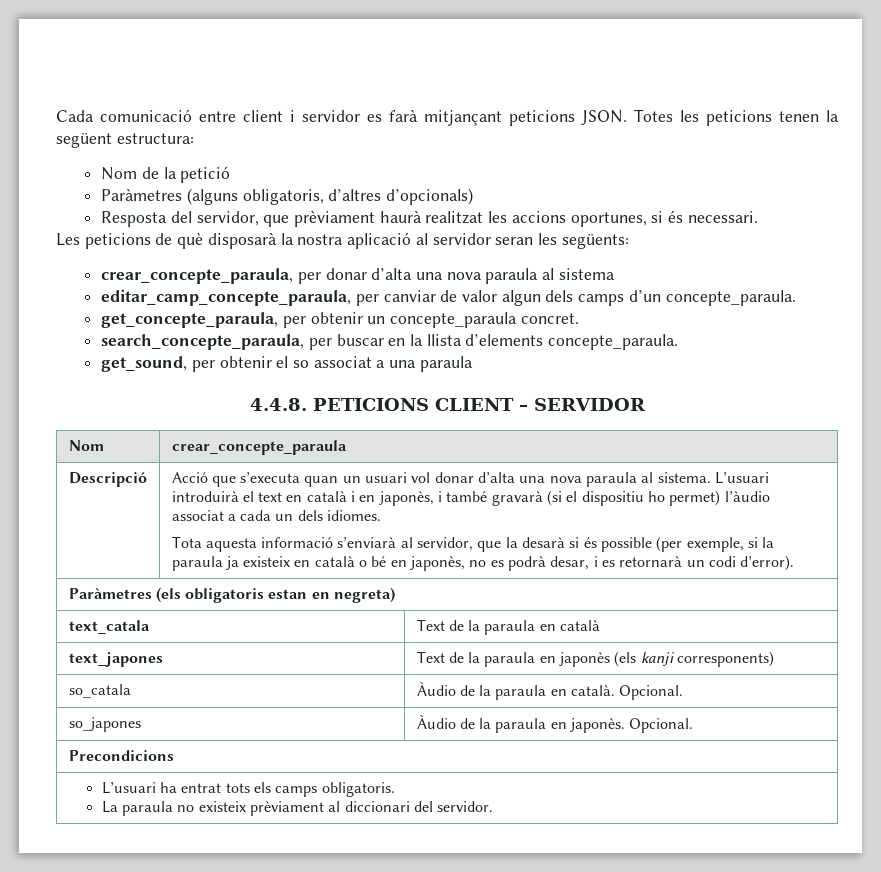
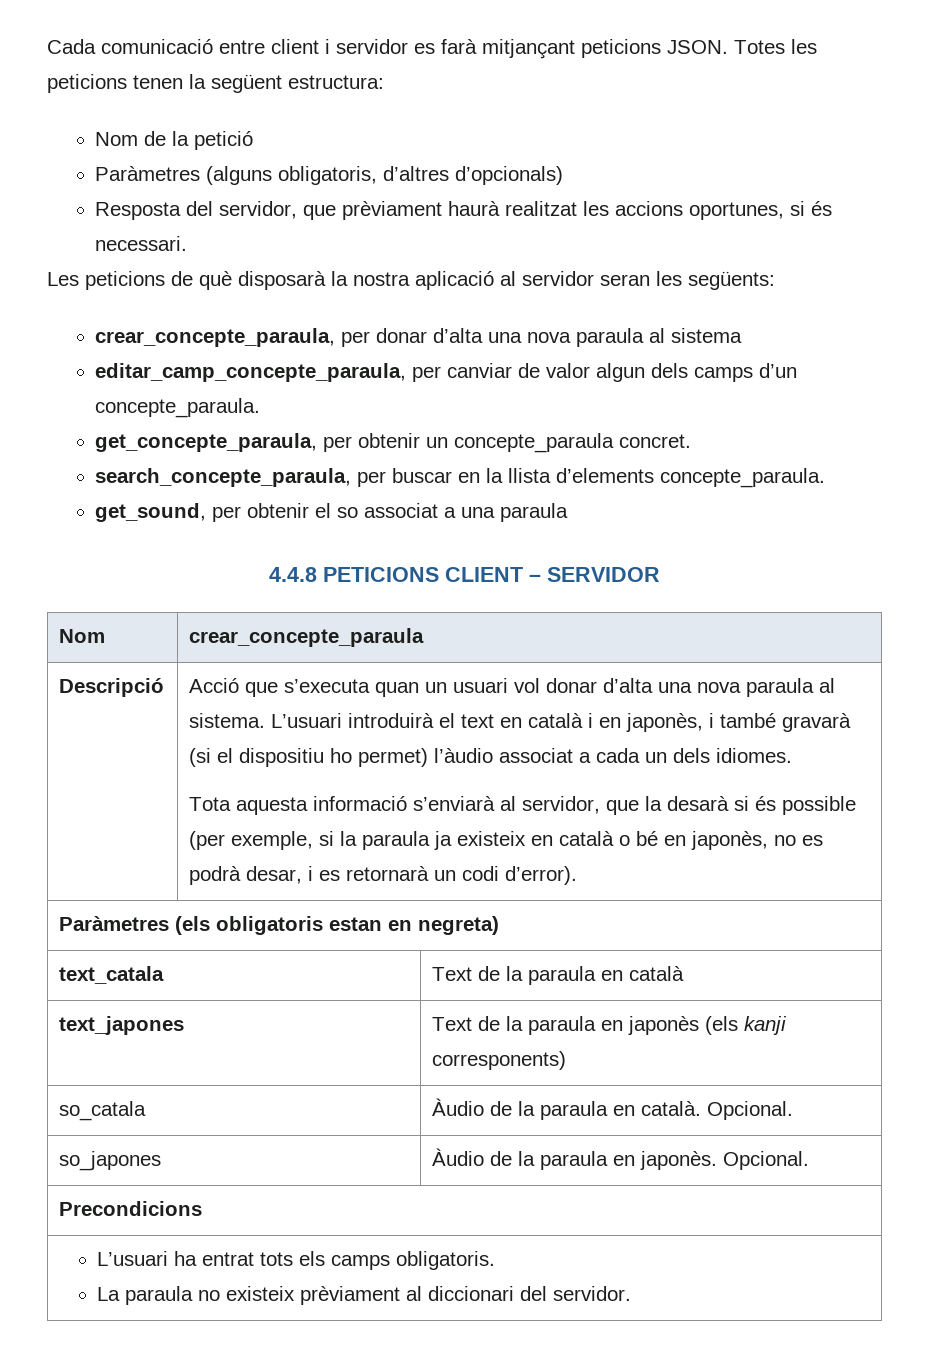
[249,398,307,411] 4.4.8. -> [269,567,317,582] 4.4.8

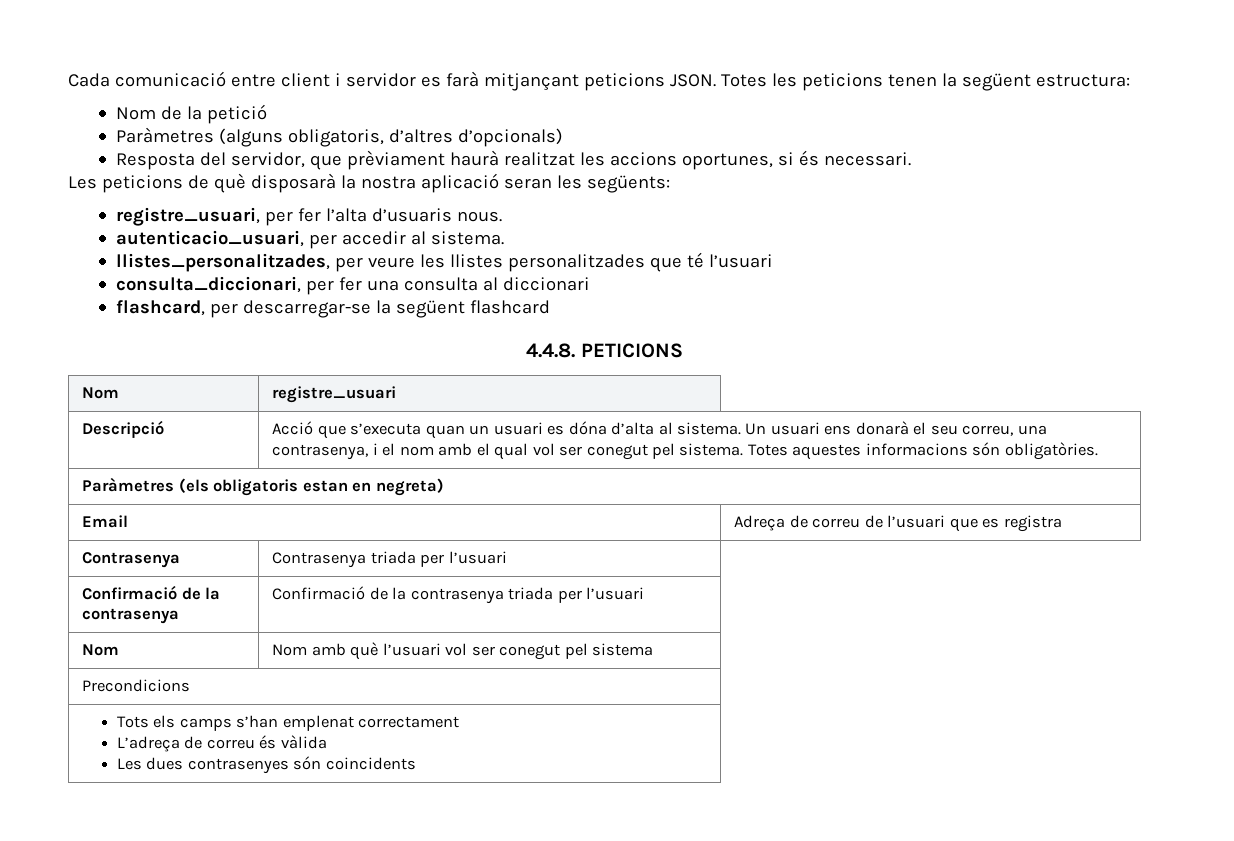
[500,271,594,286] al servidor -> (499, 183) none
[94,328,742,347] [94,363,797,382] [94,398,260,418] [94,433,691,453] [94,468,825,488] [94,503,568,522] [269,567,660,582] [59,629,106,643] [189,628,425,647] crear_concepte_paraula, per donar d’alta una nova paraula al sistema // editar_camp_concepte_paraula, per canviar de valor algun dels camps d’un concepte_paraula. // get_concepte_paraula, per obtenir un concepte_paraula concret. // search_concepte_paraula, per buscar en la llista d’elements concepte_paraula. // get_sound, per obtenir el so associat a una paraula // 4.4.8 PETICIONS CLIENT – SERVIDOR // Nom | crear_concepte_paraula -> [115,207,502,226] [115,230,504,249] [115,252,773,272] [115,276,590,295] [115,300,550,318] [526,343,683,358] [82,387,120,399] [272,386,397,403] registre_usuari, per fer l’alta d’usuaris nous. // autenticacio_usuari, per accedir al sistema. // llistes_personalitzades, per veure les llistes personalitzades que té l’usuari // consulta_diccionari, per fer una consulta al diccionari // flashcard, per descarregar-se la següent flashcard // 4.4.8. PETICIONS // Nom | registre_usuari
[514,678,836,697] [189,713,852,732] [189,748,793,767] [189,796,857,815] [189,831,824,850] [189,866,578,885] vol donar d’alta una nova paraula al sistema. L’usuari introduirà el text en català i en japonès, i també gravarà (si el dispositiu ho permet) l’àudio associat a cada un dels idiomes. // Tota aquesta informació s’enviarà al servidor, que la desarà si és possible (per exemple, si la paraula ja existeix en català o bé en japonès, no es podrà desar, i es retornarà un codi d’error). -> [547,421,1047,436] [272,442,1098,460] es dóna d’alta al sistema. Un usuari ens donarà el seu correu, una contrasenya, i el nom amb el qual vol ser conegut pel sistema. Totes aquestes informacions són obligatòries.
[59,966,165,984] [432,966,685,985] [59,1016,185,1035] [432,1016,788,1035] [432,1051,567,1070] [59,1101,147,1121] [432,1098,794,1120] [59,1151,162,1171] [432,1148,810,1170] [59,1201,203,1216] [97,1251,496,1270] [97,1286,632,1305] text_catala | Text de la paraula en català // text_japones | Text de la paraula en japonès (els kanji corresponents) // so_catala | Àudio de la paraula en català. Opcional. // so_japones | Àudio de la paraula en japonès. Opcional. // Precondicions // L’usuari ha entrat tots els camps obligatoris. // La paraula no existeix prèviament al diccionari del servidor. -> [82,515,129,528] [734,515,1062,532] [82,552,181,568] [272,551,507,568] [82,585,221,600] [82,608,180,624] [272,586,645,604] [82,644,120,656] [272,642,654,660] [82,679,191,692] [116,715,460,731] [116,735,327,752] [116,756,416,774] Email | Adreça de correu de l’usuari que es registra // Contrasenya | Contrasenya triada per l’usuari // Confirmació de la contrasenya | Confirmació de la contrasenya triada per l’usuari // Nom | Nom amb què l’usuari vol ser conegut pel sistema // Precondicions // Tots els camps s’han emplenat correctament // L’adreça de correu és vàlida // Les dues contrasenyes són coincidents

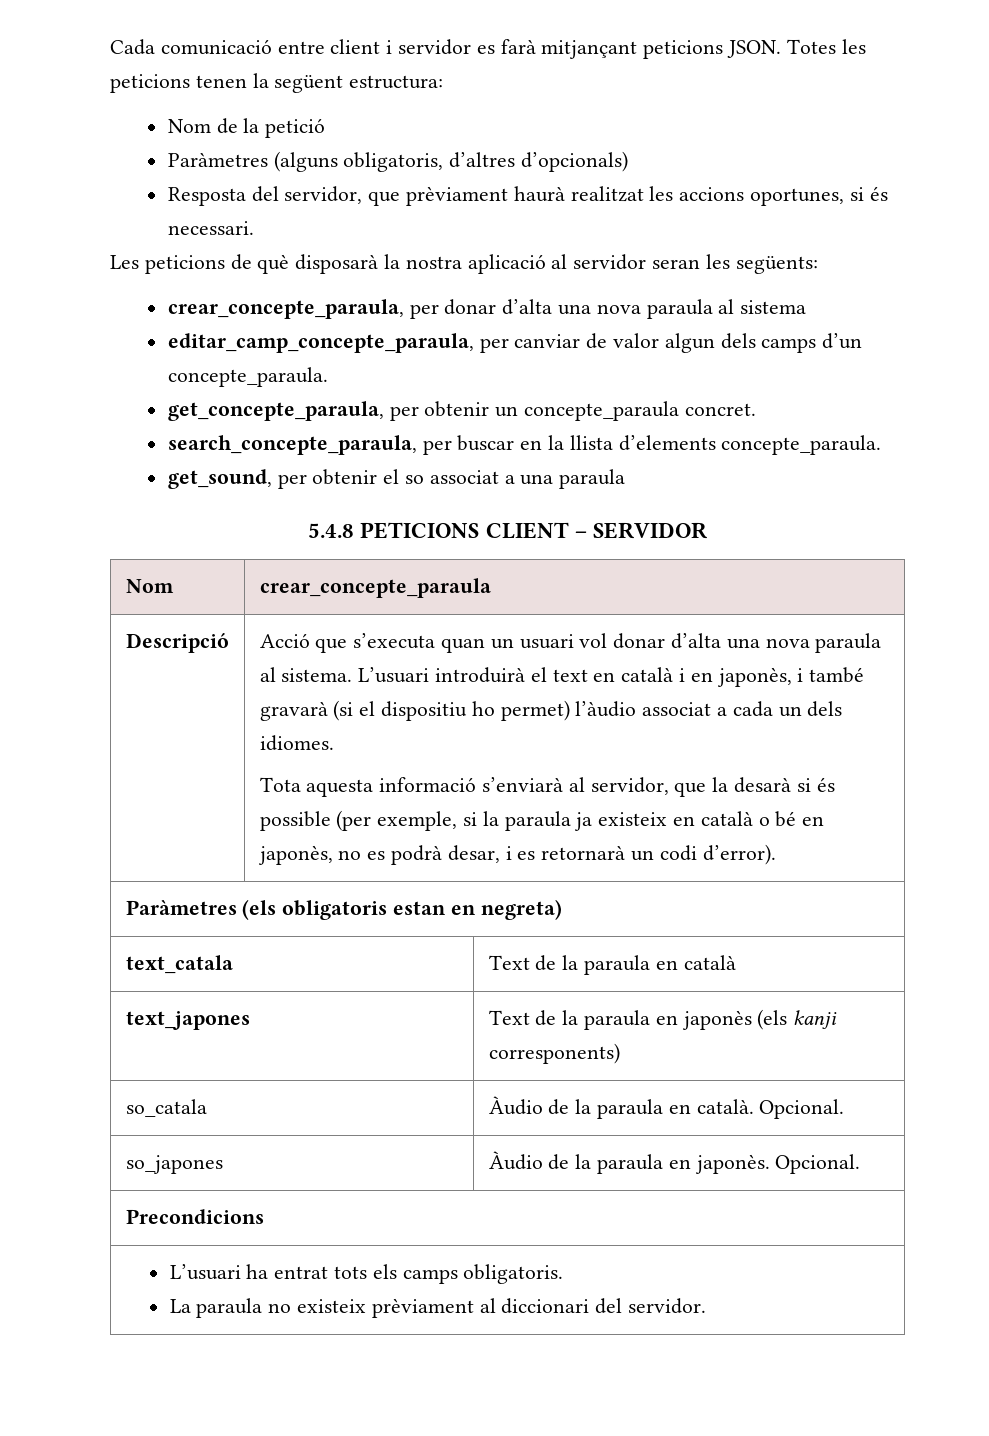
(499, 183) none -> [551,254,647,270] al servidor
[115,207,502,226] [115,230,504,249] [115,252,773,272] [115,276,590,295] [115,300,550,318] [526,343,683,358] [82,387,120,399] [272,386,397,403] registre_usuari, per fer l’alta d’usuaris nous. // autenticacio_usuari, per accedir al sistema. // llistes_personalitzades, per veure les llistes personalitzades que té l’usuari // consulta_diccionari, per fer una consulta al diccionari // flashcard, per descarregar-se la següent flashcard // 4.4.8. PETICIONS // Nom | registre_usuari -> [167,299,807,319] [167,333,863,353] [167,367,328,387] [167,401,756,421] [167,435,882,455] [167,469,626,489] [308,522,707,539] [125,579,174,593] [259,578,491,598] crear_concepte_paraula, per donar d’alta una nova paraula al sistema // editar_camp_concepte_paraula, per canviar de valor algun dels camps d’un concepte_paraula. // get_concepte_paraula, per obtenir un concepte_paraula concret. // search_concepte_paraula, per buscar en la llista d’elements concepte_paraula. // get_sound, per obtenir el so associat a una paraula // 5.4.8 PETICIONS CLIENT – SERVIDOR // Nom | crear_concepte_paraula
[547,421,1047,436] [272,442,1098,460] es dóna d’alta al sistema. Un usuari ens donarà el seu correu, una contrasenya, i el nom amb el qual vol ser conegut pel sistema. Totes aquestes informacions són obligatòries. -> [579,633,882,653] [259,667,865,687] [259,700,843,721] [259,735,334,751] [259,777,835,797] [259,810,825,831] [257,844,776,865] vol donar d’alta una nova paraula al sistema. L’usuari introduirà el text en català i en japonès, i també gravarà (si el dispositiu ho permet) l’àudio associat a cada un dels idiomes. // Tota aquesta informació s’enviarà al servidor, que la desarà si és possible (per exemple, si la paraula ja existeix en català o bé en japonès, no es podrà desar, i es retornarà un codi d’error).
[82,515,129,528] [734,515,1062,532] [82,552,181,568] [272,551,507,568] [82,585,221,600] [82,608,180,624] [272,586,645,604] [82,644,120,656] [272,642,654,660] [82,679,191,692] [116,715,460,731] [116,735,327,752] [116,756,416,774] Email | Adreça de correu de l’usuari que es registra // Contrasenya | Contrasenya triada per l’usuari // Confirmació de la contrasenya | Confirmació de la contrasenya triada per l’usuari // Nom | Nom amb què l’usuari vol ser conegut pel sistema // Precondicions // Tots els camps s’han emplenat correctament // L’adreça de correu és vàlida // Les dues contrasenyes són coincidents -> [125,955,233,974] [488,955,736,975] [125,1011,250,1030] [488,1009,838,1030] [488,1043,620,1064] [125,1099,207,1117] [488,1096,845,1119] [125,1155,223,1174] [488,1151,861,1174] [125,1209,264,1224] [169,1264,564,1284] [169,1298,707,1318] text_catala | Text de la paraula en català // text_japones | Text de la paraula en japonès (els kanji corresponents) // so_catala | Àudio de la paraula en català. Opcional. // so_japones | Àudio de la paraula en japonès. Opcional. // Precondicions // L’usuari ha entrat tots els camps obligatoris. // La paraula no existeix prèviament al diccionari del servidor.

